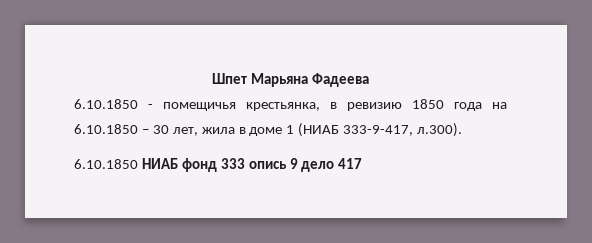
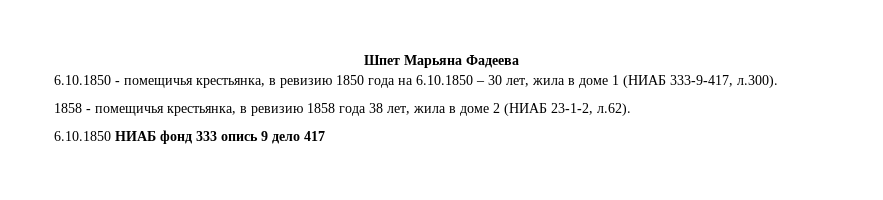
(463, 130) none -> [54,103,631,116] // 1858 - помещичья крестьянка, в ревизию 1858 года 38 лет, жила в доме 2 (НИАБ 23-1-2, л.62).

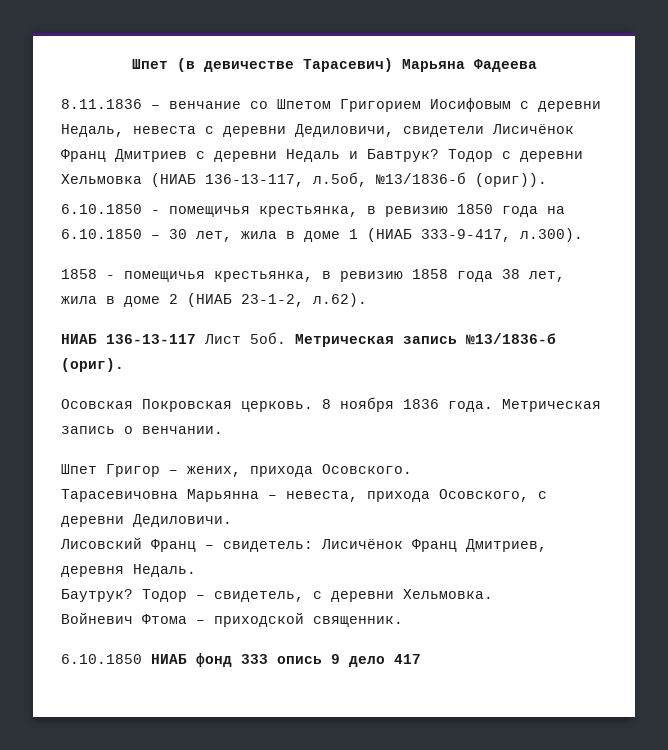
[364,55,400,65] Шпет -> [131,58,393,72] Шпет (в девичестве Тарасевич)
(519, 61) none -> [61,98,601,112] [61,124,574,137] [61,149,583,162] [61,172,547,187] // 8.11.1836 – венчание со Шпетом Григорием Иосифовым с деревни Недаль, невеста с деревни Дедиловичи, свидетели Лисичёнок Франц Дмитриев с деревни Недаль и Бавтрук? Тодор с деревни Хельмовка (НИАБ 136-13-117, л.5об, №13/1836-б (ориг)).
(631, 109) none -> [61,332,556,347] [61,358,124,372] [61,397,601,412] [61,426,223,434] [61,464,412,477] [61,489,547,502] [61,514,232,527] [60,537,547,552] [61,564,196,577] [61,589,493,602] [61,612,403,627] // НИАБ 136-13-117 Лист 5об. Метрическая запись №13/1836-б (ориг). // Осовская Покровская церковь. 8 ноября 1836 года. Метрическая запись о венчании. // Шпет Григор – жених, прихода Осовского. // Тарасевичовна Марьянна – невеста, прихода Осовского, с деревни Дедиловичи. // Лисовский Франц – свидетель: Лисичёнок Франц Дмитриев, деревня Недаль. // Баутрук? Тодор – свидетель, с деревни Хельмовка. // Войневич Фтома – приходской священник.

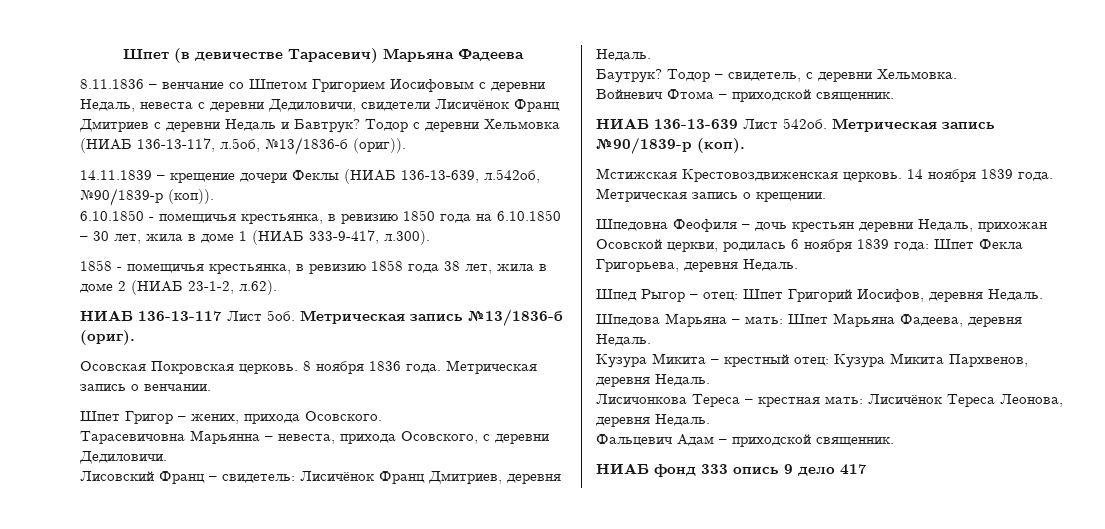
(547, 180) none -> [80,169,540,184] [80,188,214,206] // 14.11.1839 – крещение дочери Феклы (НИАБ 136-13-639, л.542об, №90/1839-р (коп)).
[61,654,142,664] 6.10.1850 -> [596,118,995,132] [596,137,745,154] [596,168,1053,182] [596,188,826,202] [596,219,1047,232] [596,239,1023,252] [596,259,798,272] [596,289,1043,302] [596,313,1022,327] [596,334,651,346] [596,353,1028,368] [596,374,710,387] [596,394,1063,407] [596,414,710,427] [596,434,894,447] НИАБ 136-13-639 Лист 542об. Метрическая запись №90/1839-р (коп). // Мстижская Крестовоздвиженская церковь. 14 ноября 1839 года. Метрическая запись о крещении. // Шпедовна Феофиля – дочь крестьян деревни Недаль, прихожан Осовской церкви, родилась 6 ноября 1839 года: Шпет Фекла Григорьева, деревня Недаль. // Шпед Рыгор – отец: Шпет Григорий Иосифов, деревня Недаль. // Шпедова Марьяна – мать: Шпет Марьяна Фадеева, деревня Недаль. // Кузура Микита – крестный отец: Кузура Микита Пархвенов, деревня Недаль. // Лисичонкова Тереса – крестная мать: Лисичёнок Тереса Леонова, деревня Недаль. // Фальцевич Адам – приходской священник. //

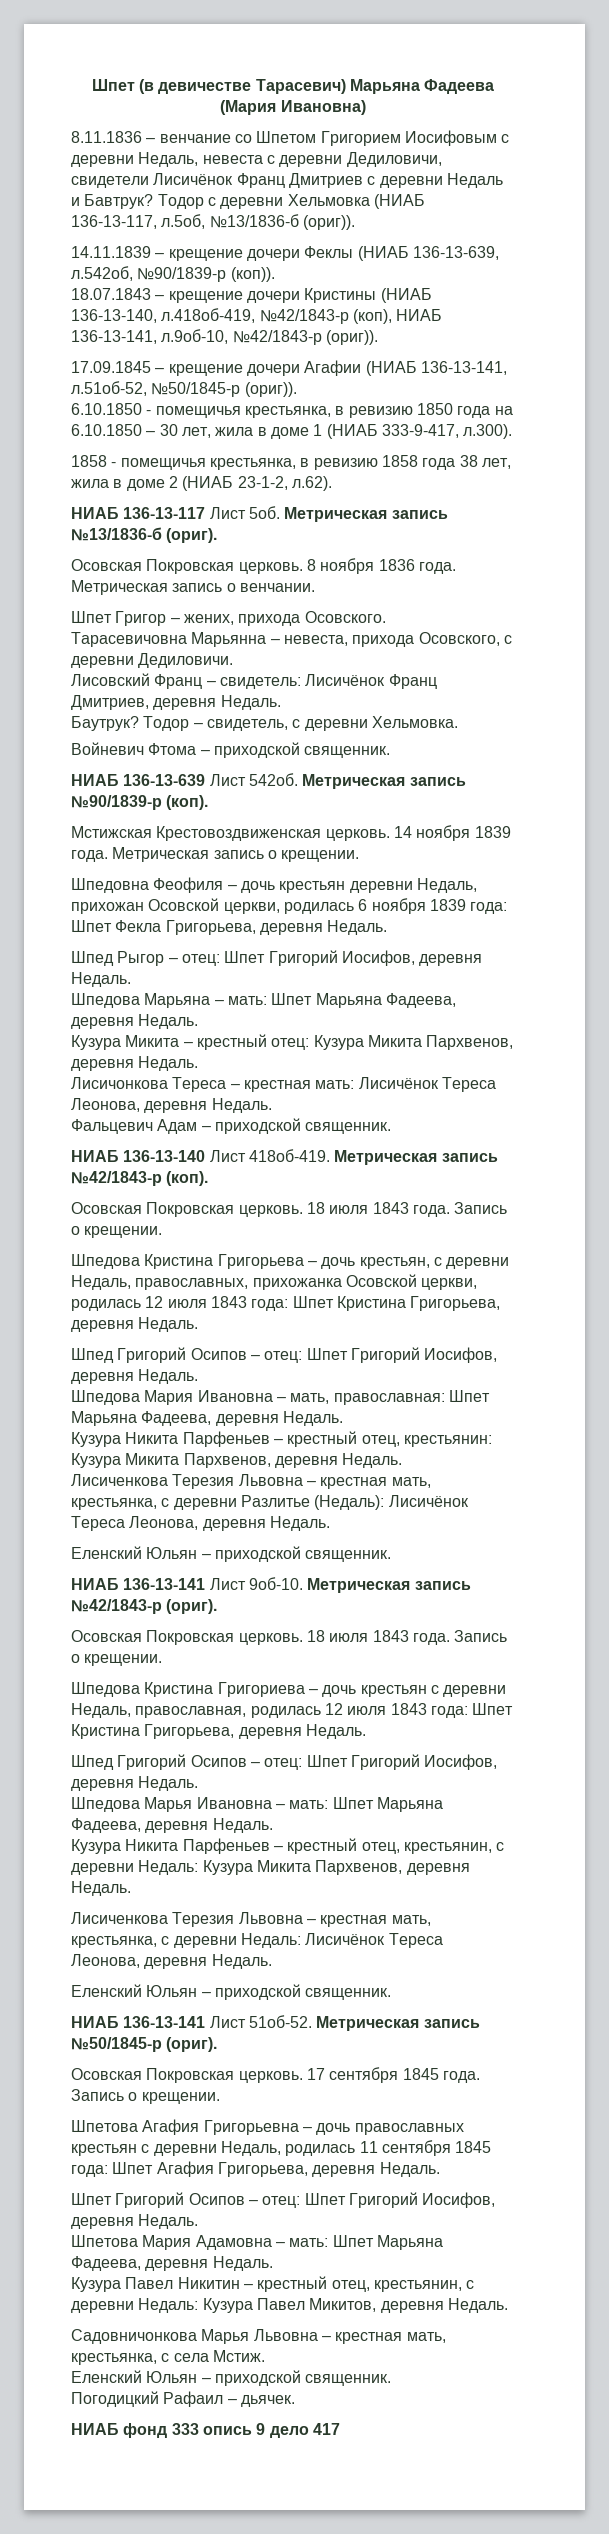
(524, 54) none -> [220,100,366,115] (Мария Ивановна)
(214, 196) none -> [71,288,432,303] [71,308,443,324] [71,329,378,345] [71,360,507,376] [71,381,297,397] // 18.07.1843 – крещение дочери Кристины (НИАБ 136-13-140, л.418об-419, №42/1843-р (коп), НИАБ 136-13-141, л.9об-10, №42/1843-р (ориг)). // 17.09.1845 – крещение дочери Агафии (НИАБ 136-13-141, л.51об-52, №50/1845-р (ориг)).
(894, 441) none -> [71,1149,498,1165] [71,1171,209,1186] [71,1202,508,1217] [71,1226,163,1238] [71,1254,510,1269] [71,1274,478,1290] [71,1296,501,1311] [71,1317,199,1332] [71,1347,498,1363] [71,1369,199,1384] [71,1390,490,1405] [71,1411,343,1426] [71,1431,492,1447] [71,1453,403,1468] [71,1474,431,1489] [71,1495,469,1510] [71,1516,330,1531] [71,1546,392,1562] [71,1577,471,1593] [71,1599,218,1614] [71,1630,508,1645] [71,1654,163,1666] [71,1682,507,1697] [71,1703,514,1718] [71,1724,366,1739] [71,1754,498,1770] [71,1776,199,1791] [71,1797,443,1812] [71,1818,273,1833] [71,1838,505,1854] [71,1860,470,1875] [71,1881,131,1896] [71,1912,431,1927] [71,1933,443,1948] [71,1954,272,1969] [71,1984,392,2000] [71,2015,480,2031] [71,2037,218,2052] [71,2067,480,2083] [71,2089,220,2104] [71,2119,464,2135] [71,2140,492,2156] [71,2161,440,2177] [71,2192,496,2208] [71,2214,199,2229] [71,2235,443,2250] [71,2256,273,2271] [71,2276,475,2292] [71,2298,508,2313] [71,2329,446,2344] [71,2350,265,2365] [71,2370,392,2386] [71,2391,295,2407] // НИАБ 136-13-140 Лист 418об-419. Метрическая запись №42/1843-р (коп). // Осовская Покровская церковь. 18 июля 1843 года. Запись о крещении. // Шпедова Кристина Григорьева – дочь крестьян, с деревни Недаль, православных, прихожанка Осовской церкви, родилась 12 июля 1843 года: Шпет Кристина Григорьева, деревня Недаль. // Шпед Григорий Осипов – отец: Шпет Григорий Иосифов, деревня Недаль. // Шпедова Мария Ивановна – мать, православная: Шпет Марьяна Фадеева, деревня Недаль. // Кузура Никита Парфеньев – крестный отец, крестьянин: Кузура Микита Пархвенов, деревня Недаль. // Лисиченкова Терезия Львовна – крестная мать, крестьянка, с деревни Разлитье (Недаль): Лисичёнок Тереса Леонова, деревня Недаль. // Еленский Юльян – приходской священник. // НИАБ 136-13-141 Лист 9об-10. Метрическая запись №42/1843-р (ориг). // Осовская Покровская церковь. 18 июля 1843 года. Запись о крещении. // Шпедова Кристина Григориева – дочь крестьян с деревни Недаль, православная, родилась 12 июля 1843 года: Шпет Кристина Григорьева, деревня Недаль. // Шпед Григорий Осипов – отец: Шпет Григорий Иосифов, деревня Недаль. // Шпедова Марья Ивановна – мать: Шпет Марьяна Фадеева, деревня Недаль. // Кузура Никита Парфеньев – крестный отец, крестьянин, с деревни Недаль: Кузура Микита Пархвенов, деревня Недаль. // Лисиченкова Терезия Львовна – крестная мать, крестьянка, с деревни Недаль: Лисичёнок Тереса Леонова, деревня Недаль. // Еленский Юльян – приходской священник. // НИАБ 136-13-141 Лист 51об-52. Метрическая запись №50/1845-р (ориг). // Осовская Покровская церковь. 17 сентября 1845 года. Запись о крещении. // Шпетова Агафия Григорьевна – дочь православных крестьян с деревни Недаль, родилась 11 сентября 1845 года: Шпет Агафия Григорьева, деревня Недаль. // Шпет Григорий Осипов – отец: Шпет Григорий Иосифов, деревня Недаль. // Шпетова Мария Адамовна – мать: Шпет Марьяна Фадеева, деревня Недаль. // Кузура Павел Никитин – крестный отец, крестьянин, с деревни Недаль: Кузура Павел Микитов, деревня Недаль. // Садовничонкова Марья Львовна – крестная мать, крестьянка, с села Мстиж. // Еленский Юльян – приходской священник. // Погодицкий Рафаил – дьячек.

